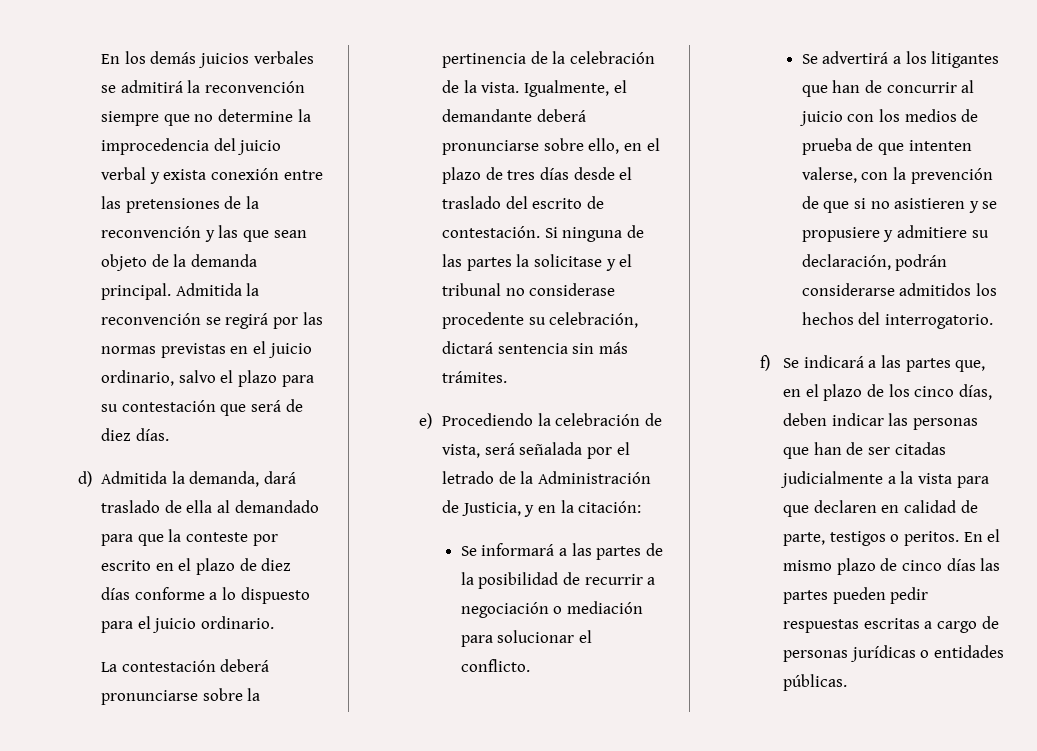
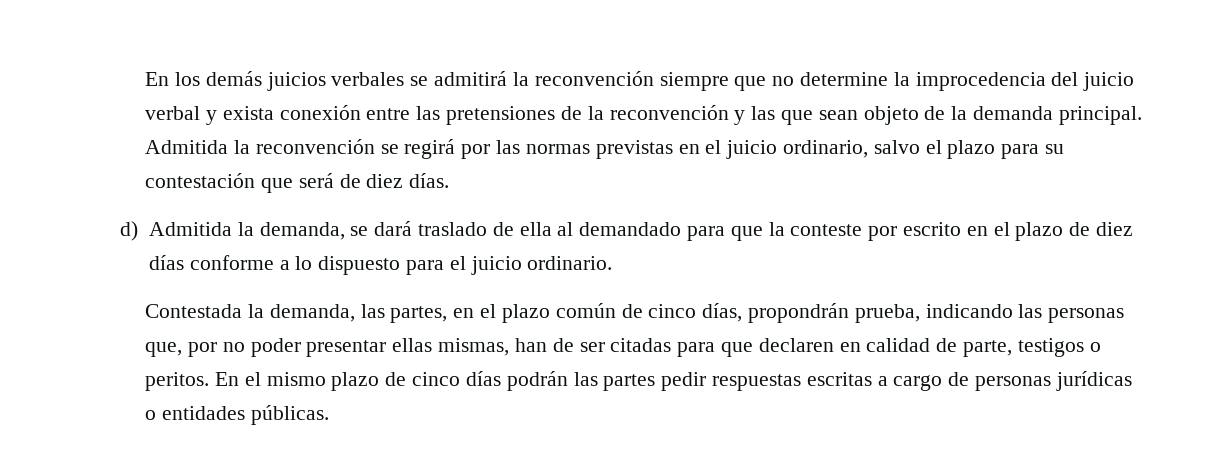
(260, 479) none -> [350,226,369,236] se
[101,659,270,672] [101,688,261,705] [442,51,655,68] [442,80,627,97] [442,109,586,122] [442,138,660,155] [442,167,633,184] [442,196,604,209] [442,225,644,242] [442,254,633,271] [442,283,616,296] [442,312,639,329] [442,341,628,354] [442,371,508,383] [418,413,662,429] [442,442,630,459] [442,471,651,484] [442,500,642,517] [460,543,663,560] [460,572,656,589] [460,601,644,618] [460,630,593,647] [460,659,530,672] [801,51,1000,68] [801,80,975,97] [798,109,979,126] [801,138,972,155] [801,167,993,184] [801,196,998,213] [801,225,989,242] [801,254,948,271] [801,283,998,296] [801,312,994,329] [759,355,986,372] [783,384,992,401] [783,413,978,430] [783,442,946,459] [780,471,952,488] La contestación deberá pronunciarse sobre la pertinencia de la celebración de la vista. Igualmente, el demandante deberá pronunciarse sobre ello, en el plazo de tres días desde el traslado del escrito de contestación. Si ninguna de las partes la solicitase y el tribunal no considerase procedente su celebración, dictará sentencia sin más trámites. // e) Procediendo la celebración de vista, será señalada por el letrado de la Administración de Justicia, y en la citación: // Se informará a las partes de la posibilidad de recurrir a negociación o mediación para solucionar el conflicto. // Se advertirá a los litigantes que han de concurrir al juicio con los medios de prueba de que intenten valerse, con la prevención de que si no asistieren y se propusiere y admitiere su declaración, podrán considerarse admitidos los hechos del interrogatorio. // f) Se indicará a las partes que, en el plazo de los cinco días, deben indicar las personas que han de ser citadas judicialmente a la vista -> [145,303,1125,323] [145,338,672,357] Contestada la demanda, las partes, en el plazo común de cinco días, propondrán prueba, indicando las personas que, por no poder presentar ellas mismas, han de ser citadas
[980,558,1001,571] [783,587,886,604] las partes pueden -> [506,371,656,391] podrán las partes

